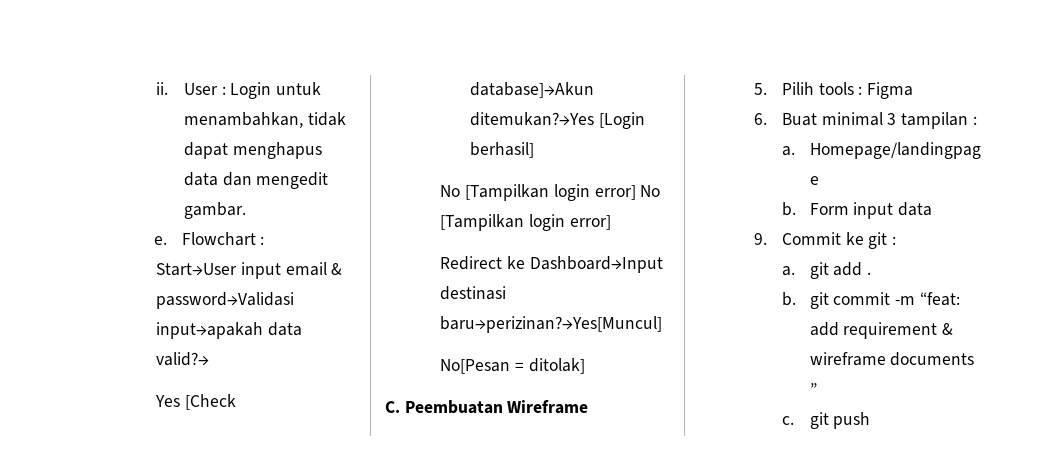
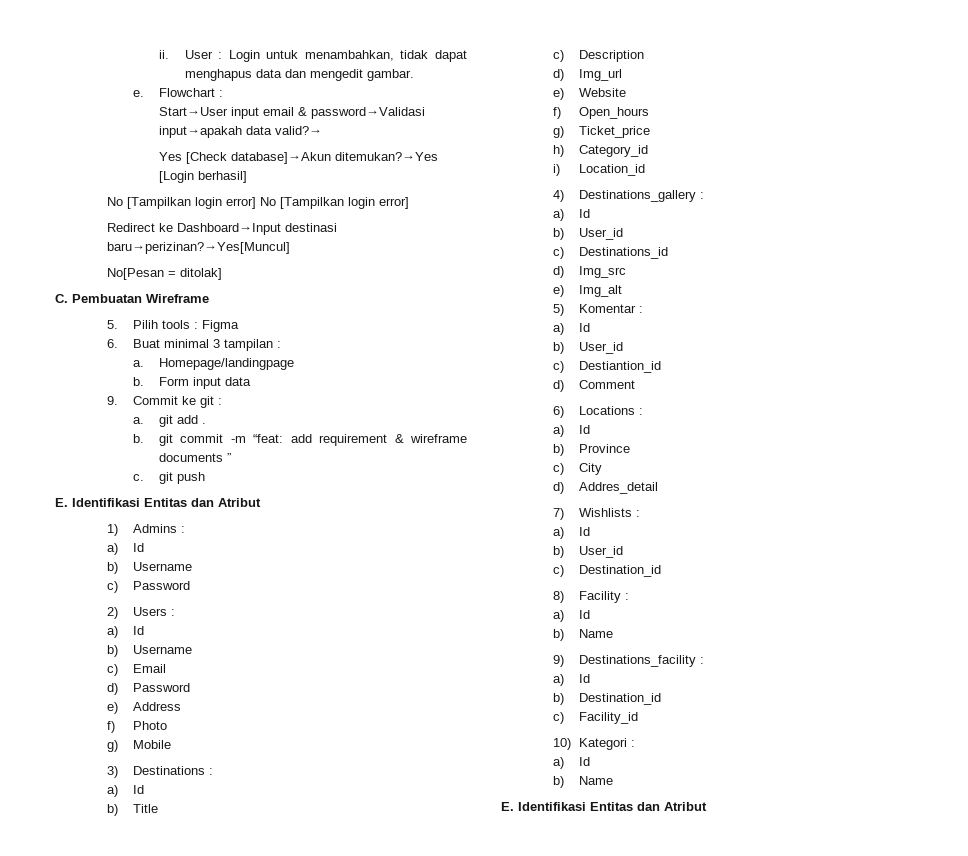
[404,400,503,414] Peembuatan -> [72,294,142,303] Pembuatan
(871, 420) none -> [55,498,261,507] [106,524,185,536] [106,543,144,555] [106,562,192,574] [106,581,190,593] [106,607,175,619] [106,626,144,638] [106,645,192,657] [106,664,166,676] [106,683,190,695] [106,702,181,714] [106,721,167,733] [106,740,171,752] [106,766,213,778] [106,785,144,797] [106,804,158,816] [552,50,644,62] [552,69,622,81] [552,88,626,100] [552,107,649,119] [552,126,650,138] [552,145,648,157] [552,164,645,176] [552,190,704,202] [552,209,590,221] [552,228,623,240] [552,247,668,259] [552,266,626,278] [552,285,622,297] [552,304,643,316] [552,323,590,335] [552,342,623,354] [552,361,661,373] [552,380,635,392] [552,406,643,418] [552,425,590,437] [552,444,630,456] [552,463,602,475] [552,482,658,494] [552,508,640,520] [552,527,590,539] [552,546,623,558] [552,565,661,577] [552,591,629,603] [552,610,590,622] [552,629,613,641] [552,655,704,667] [552,674,590,686] [552,693,661,705] [552,712,638,724] [552,738,635,750] [552,757,590,769] [552,776,613,788] [501,802,707,811] // E. Identifikasi Entitas dan Atribut // 1) Admins : // a) Id // b) Username // c) Password // 2) Users : // a) Id // b) Username // c) Email // d) Password // e) Address // f) Photo // g) Mobile // 3) Destinations : // a) Id // b) Title // c) Description // d) Img_url // e) Website // f) Open_hours // g) Ticket_price // h) Category_id // i) Location_id // 4) Destinations_gallery : // a) Id // b) User_id // c) Destinations_id // d) Img_src // e) Img_alt // 5) Komentar : // a) Id // b) User_id // c) Destiantion_id // d) Comment // 6) Locations : // a) Id // b) Province // c) City // d) Addres_detail // 7) Wishlists : // a) Id // b) User_id // c) Destination_id // 8) Facility : // a) Id // b) Name // 9) Destinations_facility : // a) Id // b) Destination_id // c) Facility_id // 10) Kategori : // a) Id // b) Name // E. Identifikasi Entitas dan Atribut

